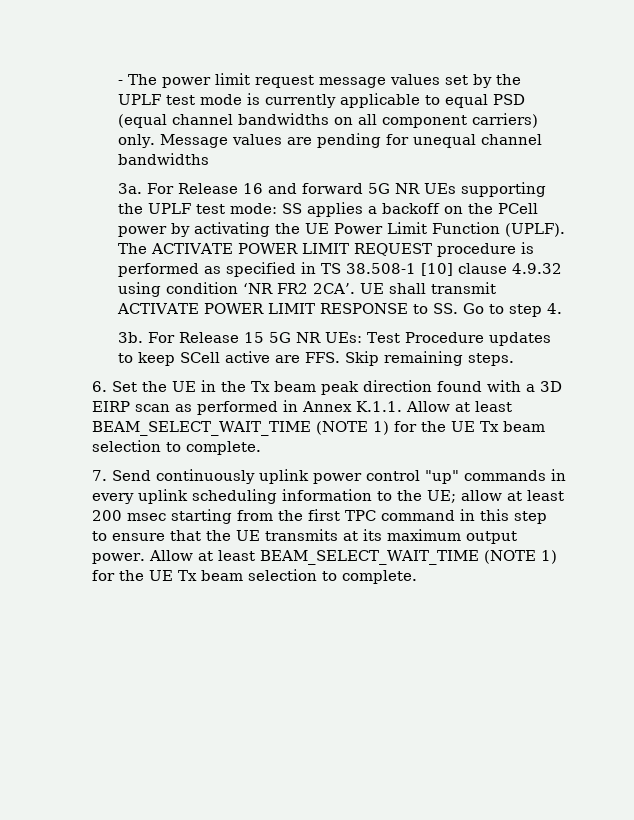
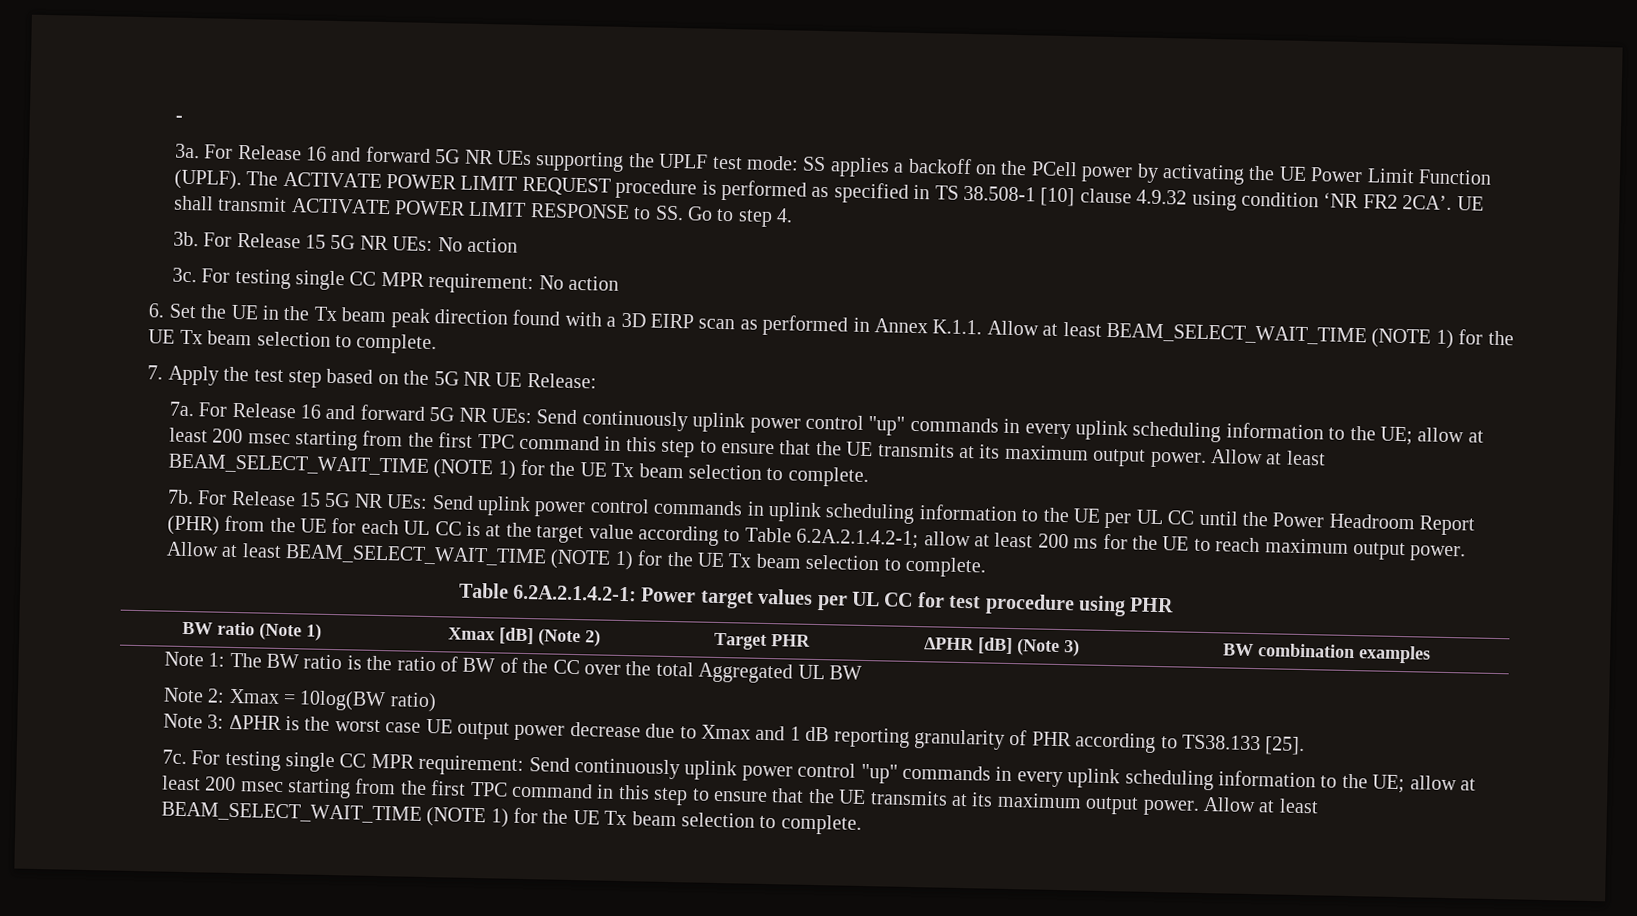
[127,73,521,88] [117,93,525,108] [117,113,538,128] [117,133,542,148] [117,153,209,165] The power limit request message values set by the UPLF test mode is currently applicable to equal PSD (equal channel bandwidths on all component carriers) only. Message values are pending for unequal channel bandwidths -> (183, 118) none
[366,332,551,346] [117,351,514,366] Test Procedure updates to keep SCell active are FFS. Skip remaining steps. -> [437,237,519,253] [171,267,620,295] No action // 3c. For testing single CC MPR requirement: No action
(108, 475) none -> [167,365,597,389] [168,401,533,424] Apply the test step based on the 5G NR UE Release: // 7a. For Release 16 and forward 5G NR UEs:
(418, 577) none -> [166,489,1476,536] [166,515,1467,562] [165,541,987,578] [458,582,1175,617] [182,621,322,641] [447,627,601,647] [714,632,811,650] [923,637,1080,657] [1223,643,1431,664] [163,651,863,684] [162,687,437,713] [162,713,1306,756] [161,749,1477,794] [161,775,1319,816] [160,801,862,835] // 7b. For Release 15 5G NR UEs: Send uplink power control commands in uplink scheduling information to the UE per UL CC until the Power Headroom Report (PHR) from the UE for each UL CC is at the target value according to Table 6.2A.2.1.4.2-1; allow at least 200 ms for the UE to reach maximum output power. Allow at least BEAM_SELECT_WAIT_TIME (NOTE 1) for the UE Tx beam selection to complete. // Table 6.2A.2.1.4.2-1: Power target values per UL CC for test procedure using PHR // BW ratio (Note 1) | Xmax [dB] (Note 2) | Target PHR | ΔPHR [dB] (Note 3) | BW combination examples // Note 1: The BW ratio is the ratio of BW of the CC over the total Aggregated UL BW // Note 2: Xmax = 10log(BW ratio) // Note 3: ΔPHR is the worst case UE output power decrease due to Xmax and 1 dB reporting granularity of PHR according to TS38.133 [25]. // 7c. For testing single CC MPR requirement: Send continuously uplink power control "up" commands in every uplink scheduling information to the UE; allow at least 200 msec starting from the first TPC command in this step to ensure that the UE transmits at its maximum output power. Allow at least BEAM_SELECT_WAIT_TIME (NOTE 1) for the UE Tx beam selection to complete.

